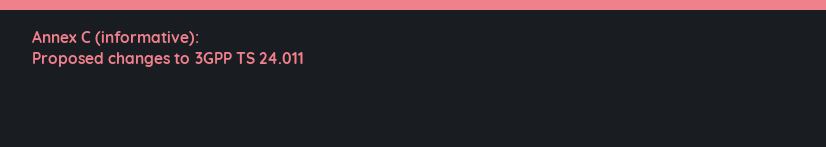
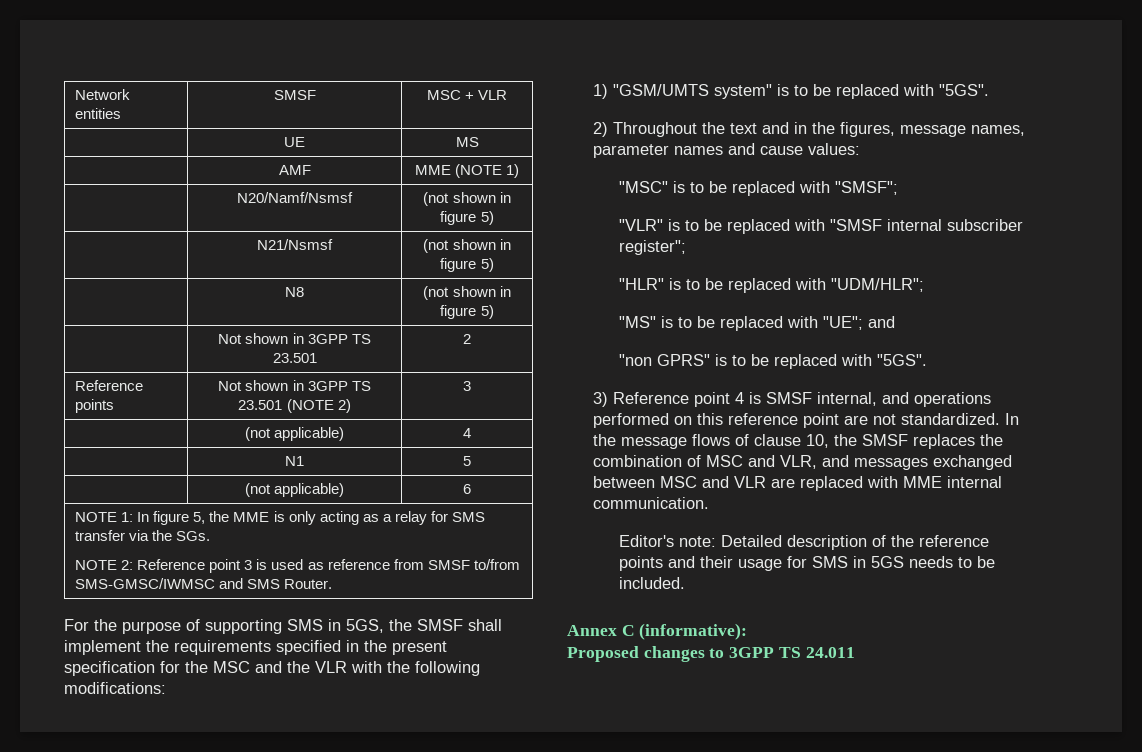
(32, 36) none -> [75,89,131,100] [75,108,122,119] [273,90,316,100] [426,90,508,100] [284,137,305,147] [455,137,479,147] [278,165,311,175] [414,164,520,178] [237,192,353,203] [423,192,511,206] [440,211,494,225] [257,239,333,250] [423,239,511,253] [440,258,494,272] [285,287,304,297] [423,286,511,300] [440,305,494,319] [218,333,371,344] [272,353,317,363] [463,334,471,344] [75,380,144,391] [75,399,115,413] [218,380,371,391] [238,399,351,413] [463,381,471,391] [244,427,345,441] [463,428,471,438] [285,456,304,466] [463,456,471,466] [244,483,345,497] [463,484,471,494] [75,511,485,525] [75,530,211,541] [75,559,520,573] [75,578,333,589] [64,619,502,634] [64,640,447,655] [64,661,480,676] [64,682,166,694] [592,84,989,99] [592,122,1025,137] [592,143,860,158] [618,181,898,196] [618,219,1023,234] [618,240,686,255] [618,278,924,293] [618,316,895,331] [618,354,927,369] [592,392,991,407] [592,413,1019,428] [592,434,1003,449] [592,455,1012,470] [592,476,1002,491] [592,497,709,509] [618,535,989,550] [618,556,995,571] [618,577,685,589] Network entities | SMSF | MSC + VLR // | UE | MS // | AMF | MME (NOTE 1) // | N20/Namf/Nsmsf | (not shown in figure 5) // | N21/Nsmsf | (not shown in figure 5) // | N8 | (not shown in figure 5) // | Not shown in 3GPP TS 23.501 | 2 // Reference points | Not shown in 3GPP TS 23.501 (NOTE 2) | 3 // | (not applicable) | 4 // | N1 | 5 // | (not applicable) | 6 // NOTE 1: In figure 5, the MME is only acting as a relay for SMS transfer via the SGs. // NOTE 2: Reference point 3 is used as reference from SMSF to/from SMS-GMSC/IWMSC and SMS Router. // For the purpose of supporting SMS in 5GS, the SMSF shall implement the requirements specified in the present specification for the MSC and the VLR with the following modifications: // 1) "GSM/UMTS system" is to be replaced with "5GS". // 2) Throughout the text and in the figures, message names, parameter names and cause values: // "MSC" is to be replaced with "SMSF"; // "VLR" is to be replaced with "SMSF internal subscriber register"; // "HLR" is to be replaced with "UDM/HLR"; // "MS" is to be replaced with "UE"; and // "non GPRS" is to be replaced with "5GS". // 3) Reference point 4 is SMSF internal, and operations performed on this reference point are not standardized. In the message flows of clause 10, the SMSF replaces the combination of MSC and VLR, and messages exchanged between MSC and VLR are replaced with MME internal communication. // Editor's note: Detailed description of the reference points and their usage for SMS in 5GS needs to be included. //

